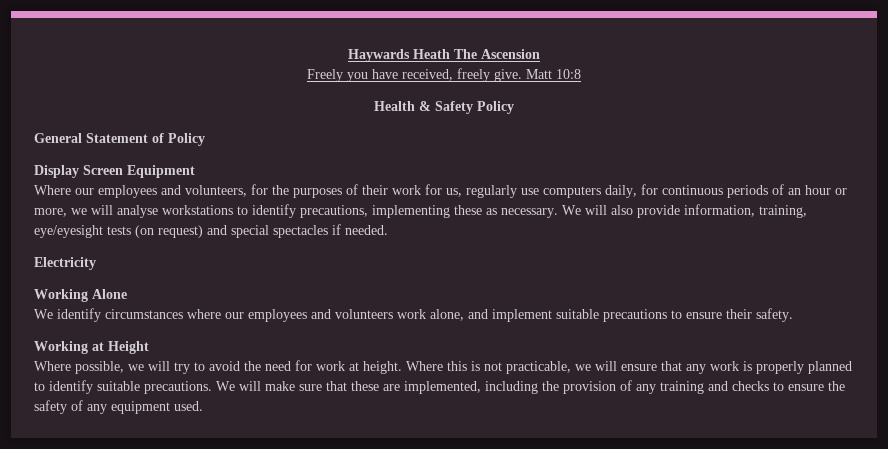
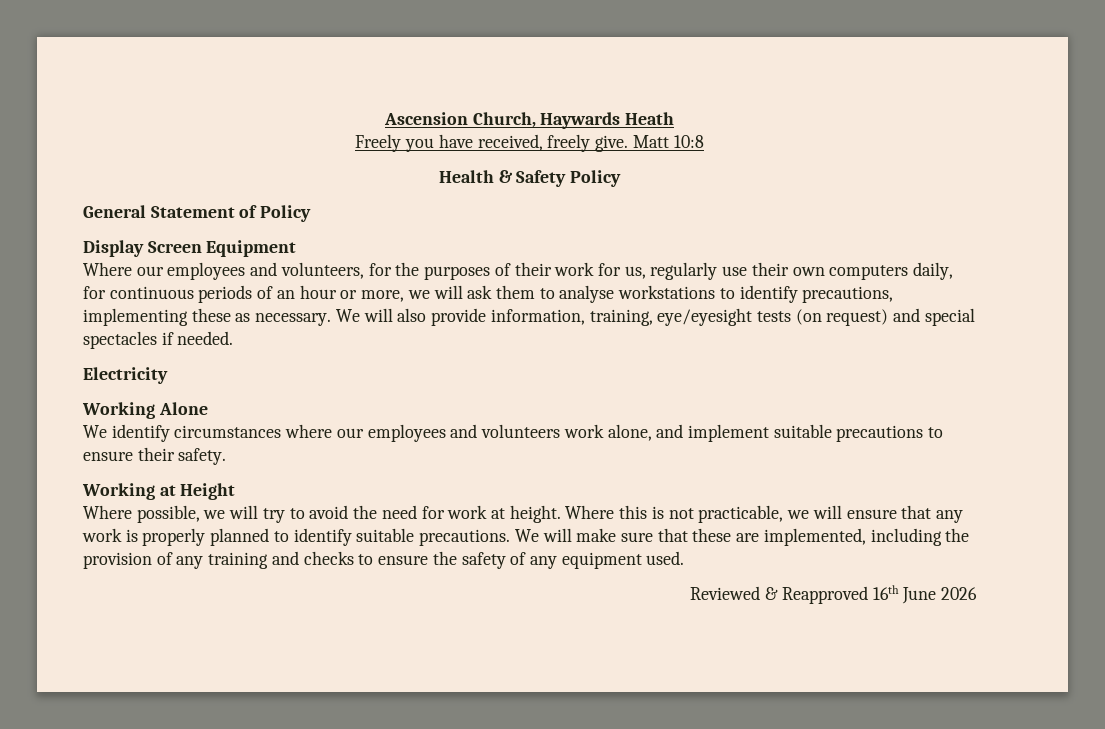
(348, 55) none -> [383,112,536,128] Ascension Church,
[454,49,540,59] The Ascension -> (675, 118) none
(539, 191) none -> [751,262,825,276] their own
(113, 210) none -> [467,285,555,299] ask them to
(203, 406) none -> [690,585,978,604] // Reviewed & Reapproved 16th June 2026

